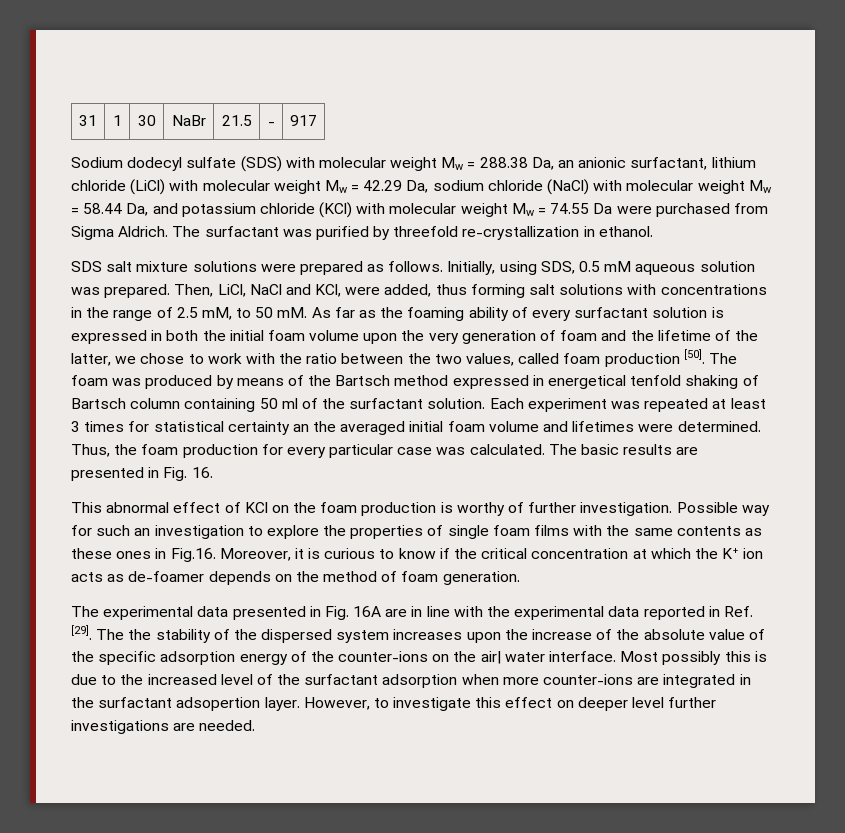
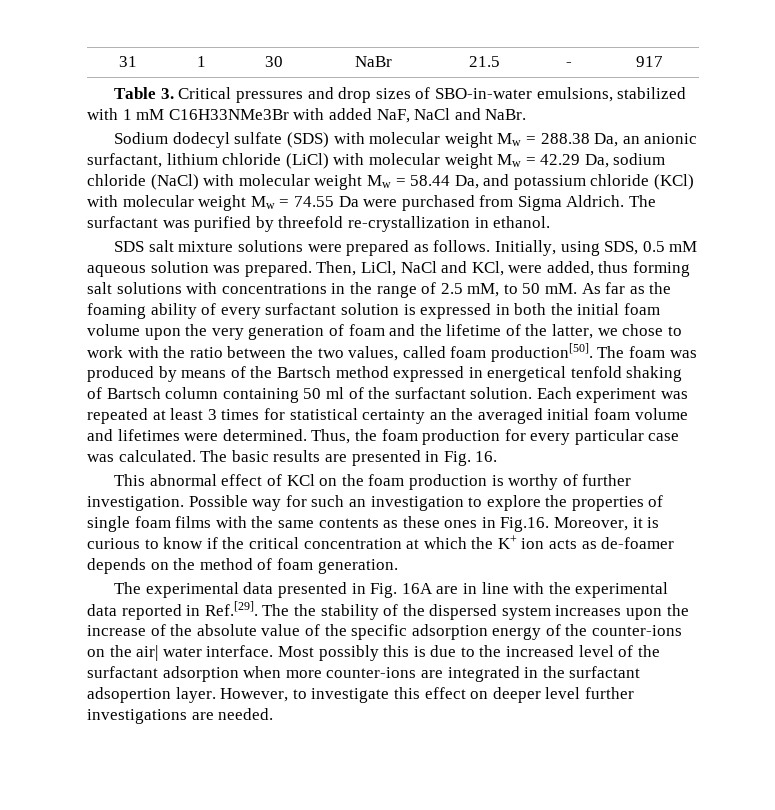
(317, 120) none -> [114,87,687,103] [87,108,527,123] // Table 3. Critical pressures and drop sizes of SBO-in-water emulsions, stabilized with 1 mM C16H33NMe3Br with added NaF, NaCl and NaBr.
[604,349,705,367] production [50]. -> [490,343,593,362] production[50].
[723,606,753,617] [71,625,92,640] Ref. [29]. -> [204,601,258,616] Ref.[29].

